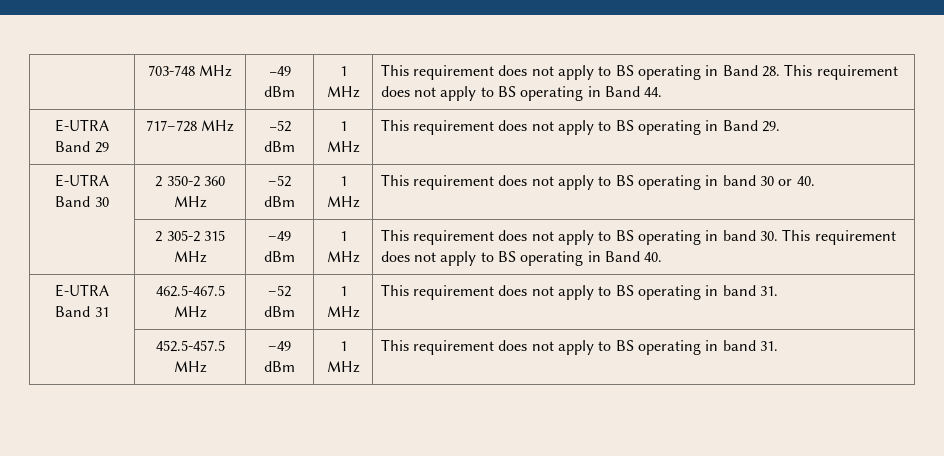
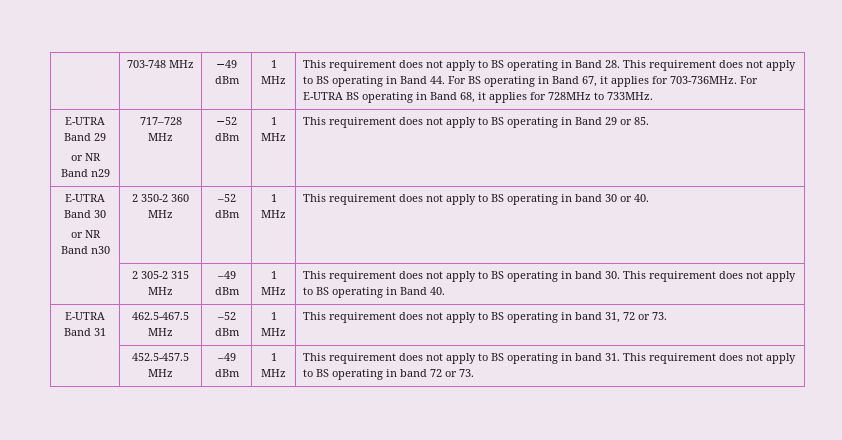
(663, 92) none -> [447,76,758,87] [302,92,653,103] For BS operating in Band 67, it applies for 703-736MHz. For E-UTRA BS operating in Band 68, it applies for 728MHz to 733MHz.
(109, 147) none -> [70,153,101,161] [60,169,110,177] // or NR Band n29
[761,121,780,132] 29. -> [604,117,649,125] 29 or 85.
(109, 202) none -> [70,230,101,238] [60,246,110,254] // or NR Band n30
[759,286,778,296] 31. -> [604,312,667,323] 31, 72 or 73.
(778, 346) none -> [622,353,796,364] [302,369,474,380] This requirement does not apply to BS operating in band 72 or 73.

